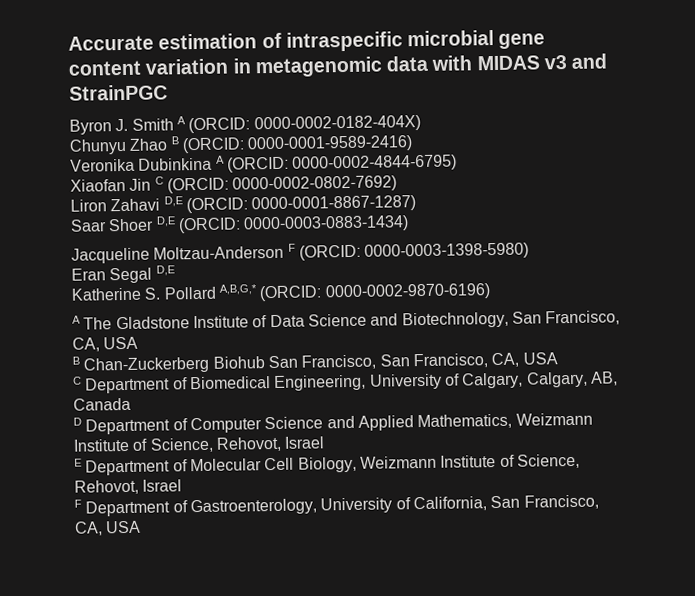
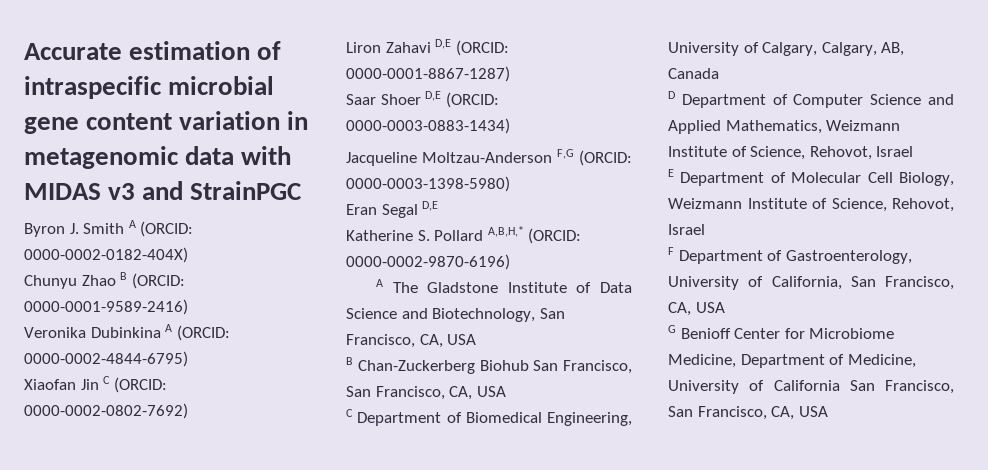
[287,243,296,252] F -> [557,149,574,159] F,G
[218,284,257,295] A,B,G,* -> [487,226,524,237] A,B,H,*
(142, 527) none -> [668,325,895,339] [668,354,916,368] [668,380,954,394] [668,406,828,420] // G Benioff Center for Microbiome Medicine, Department of Medicine, University of California San Francisco, San Francisco, CA, USA

